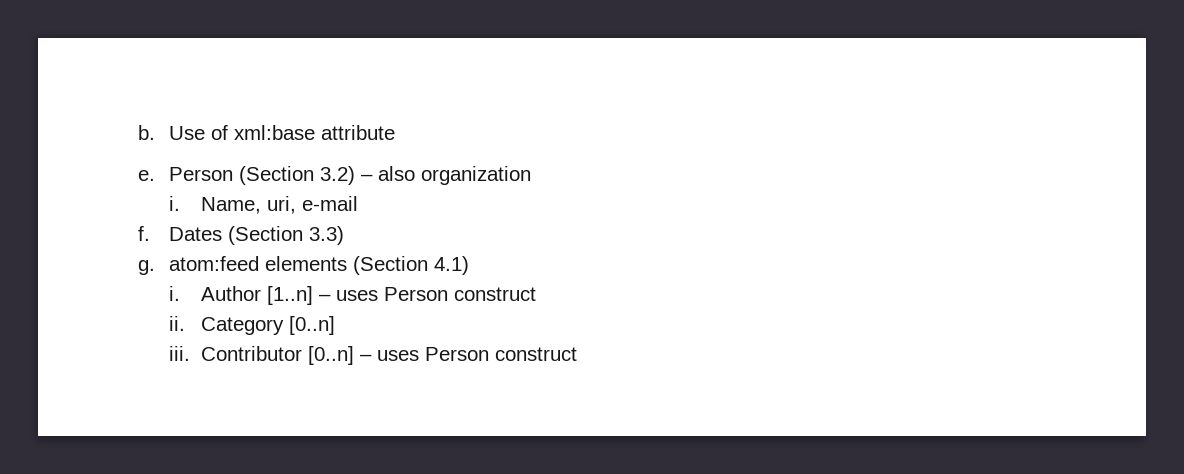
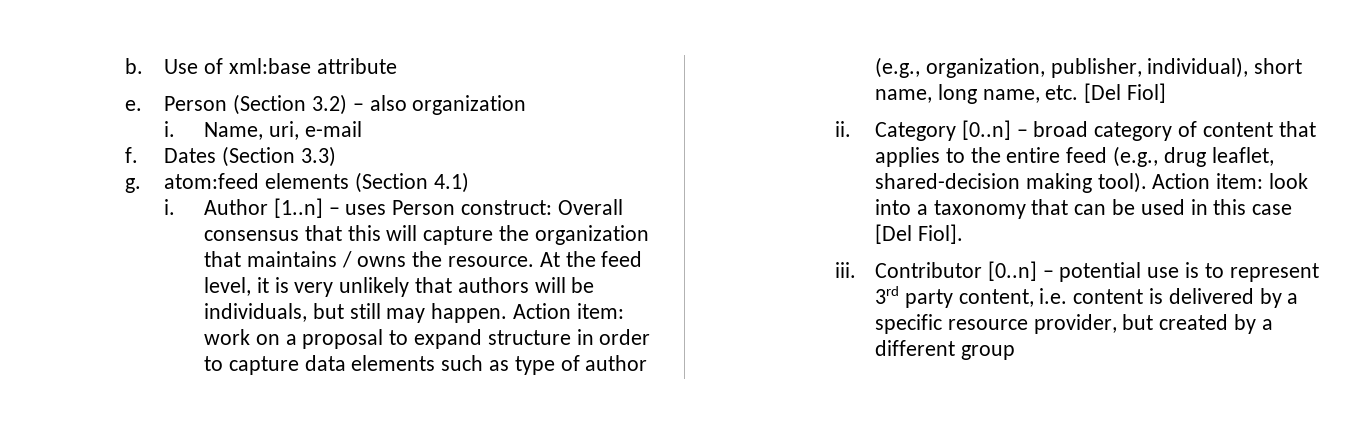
[453,287,536,301] [169,316,335,335] [169,346,577,365] construct // ii. Category [0..n] // iii. Contributor [0..n] – uses Person construct -> [461,199,623,215] [204,225,649,245] [204,251,643,268] [204,277,595,297] [204,303,624,323] [204,329,651,349] [204,355,648,375] [875,57,1303,78] [875,83,1167,104] [835,120,1316,141] [875,146,1274,167] [875,172,1309,193] [875,199,1293,219] [875,224,963,244] [835,261,1319,282] [875,286,1299,308] [875,314,1273,334] [875,340,1015,360] construct: Overall consensus that this will capture the organization that maintains / owns the resource. At the feed level, it is very unlikely that authors will be individuals, but still may happen. Action item: work on a proposal to expand structure in order to capture data elements such as type of author (e.g., organization, publisher, individual), short name, long name, etc. [Del Fiol] // ii. Category [0..n] – broad category of content that applies to the entire feed (e.g., drug leaflet, shared-decision making tool). Action item: look into a taxonomy that can be used in this case [Del Fiol]. // iii. Contributor [0..n] – potential use is to represent 3rd party content, i.e. content is delivered by a specific resource provider, but created by a different group

